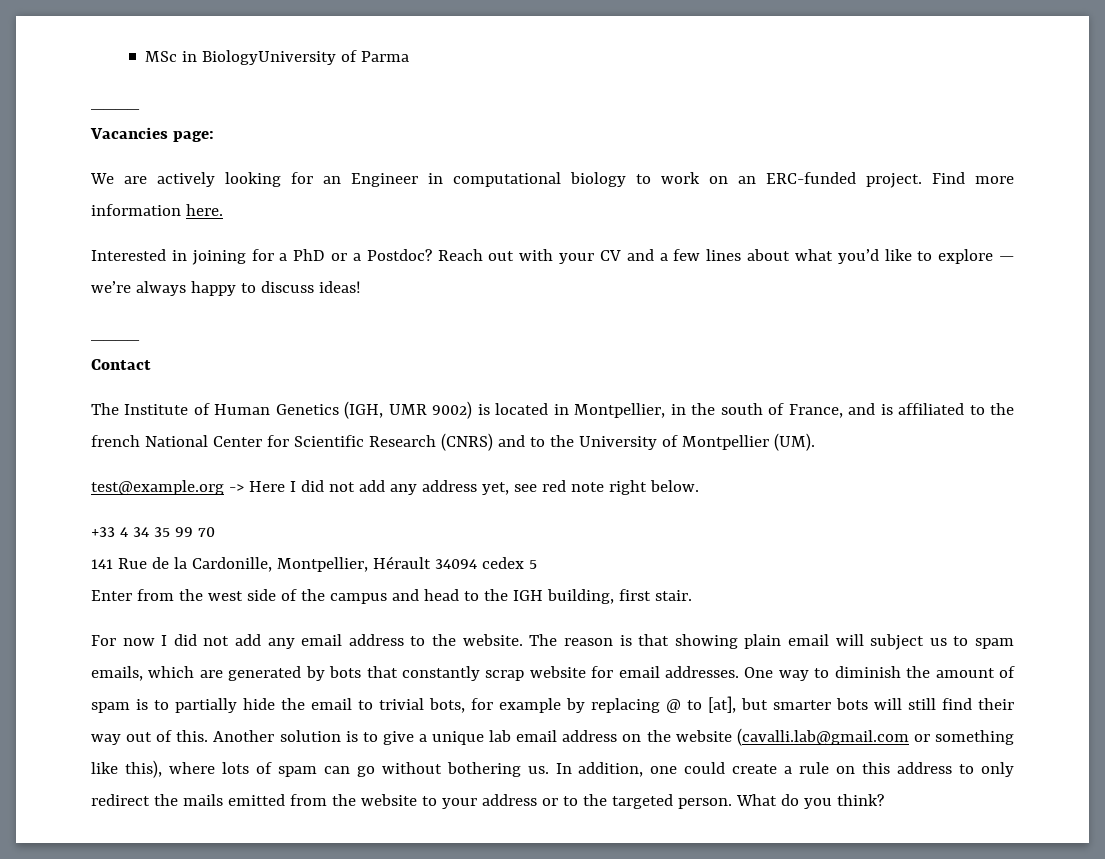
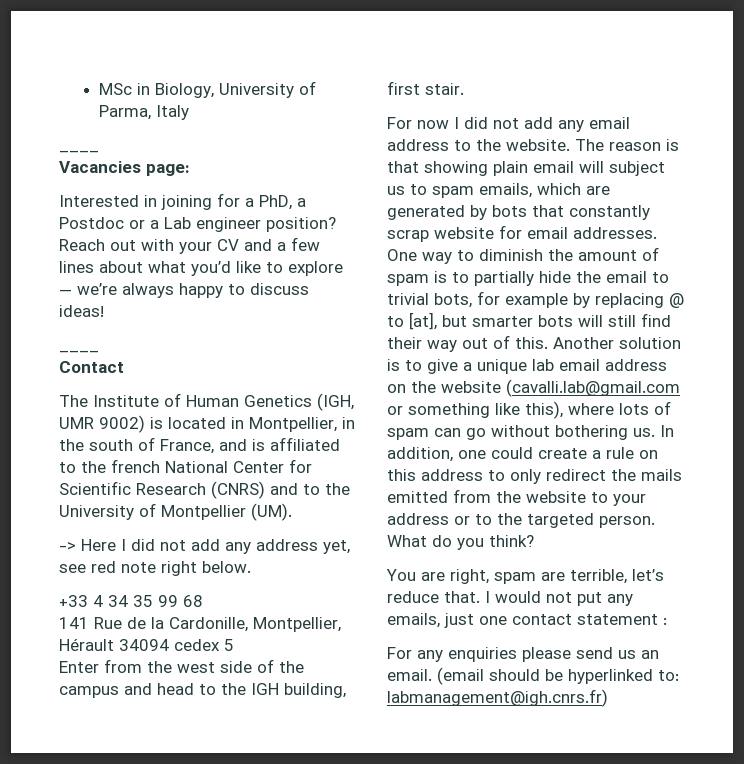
[202,50,410,65] [91,107,140,110] [90,127,214,142] [90,172,1014,188] [91,204,223,216] BiologyUniversity of Parma // ____ // Vacancies page: // We are actively looking for an Engineer in computational biology to work on an ERC-funded project. Find more information here. -> [154,81,316,98] [98,105,189,120] [59,150,99,153] [59,161,190,176] Biology, University of Parma, Italy // ____ // Vacancies page:
[293,249,432,261] PhD or a Postdoc? -> [259,195,306,210] [59,217,336,232] PhD, a Postdoc or a Lab engineer position?
[91,480,224,495] test@example.org -> (292, 512) none
[197,527,215,537] 70 -> [183,595,203,607] 68
(884, 800) none -> [386,569,664,584] [387,591,633,606] [387,613,667,628] [387,647,659,662] [387,667,679,685] [387,689,608,707] // You are right, spam are terrible, let’s reduce that. I would not put any emails, just one contact statement : // For any enquiries please send us an email. (email should be hyperlinked to: labmanagement@igh.cnrs.fr)

